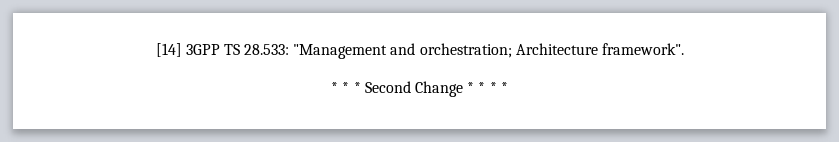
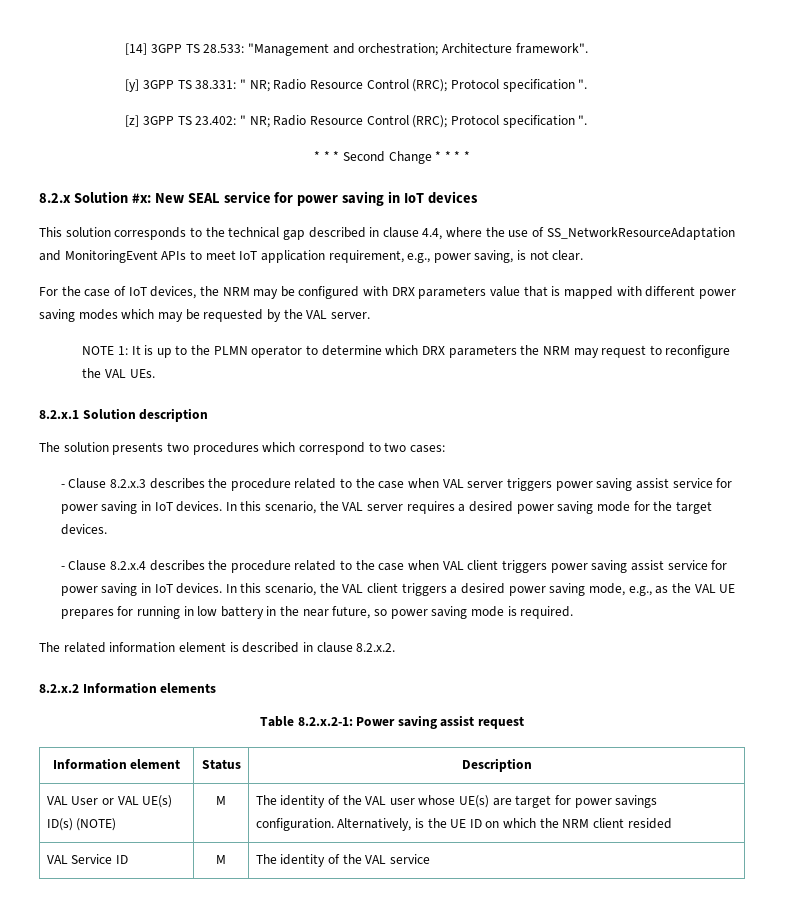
(685, 49) none -> [125,79,588,92] [125,115,588,128] // [y] 3GPP TS 38.331: " NR; Radio Resource Control (RRC); Protocol specification ". // [z] 3GPP TS 23.402: " NR; Radio Resource Control (RRC); Protocol specification ".
(508, 87) none -> [39,191,479,206] [39,227,735,240] [39,250,584,263] [39,286,736,299] [39,309,370,322] [82,345,731,358] [82,368,155,378] [39,408,209,422] [39,442,445,455] [60,478,733,491] [60,501,712,514] [60,524,107,535] [60,560,728,573] [60,583,736,596] [60,606,574,619] [39,642,396,653] [39,682,217,694] [259,715,525,729] [52,758,181,770] [201,759,241,770] [461,758,532,772] [46,795,173,808] [46,818,117,831] [216,796,227,805] [255,795,658,808] [255,818,672,831] [46,854,128,864] [216,855,227,864] [255,854,430,867] // 8.2.x Solution #x: New SEAL service for power saving in IoT devices // This solution corresponds to the technical gap described in clause 4.4, where the use of SS_NetworkResourceAdaptation and MonitoringEvent APIs to meet IoT application requirement, e.g., power saving, is not clear. // For the case of IoT devices, the NRM may be configured with DRX parameters value that is mapped with different power saving modes which may be requested by the VAL server. // NOTE 1: It is up to the PLMN operator to determine which DRX parameters the NRM may request to reconfigure the VAL UEs. // 8.2.x.1 Solution description // The solution presents two procedures which correspond to two cases: // - Clause 8.2.x.3 describes the procedure related to the case when VAL server triggers power saving assist service for power saving in IoT devices. In this scenario, the VAL server requires a desired power saving mode for the target devices. // - Clause 8.2.x.4 describes the procedure related to the case when VAL client triggers power saving assist service for power saving in IoT devices. In this scenario, the VAL client triggers a desired power saving mode, e.g., as the VAL UE prepares for running in low battery in the near future, so power saving mode is required. // The related information element is described in clause 8.2.x.2. // 8.2.x.2 Information elements // Table 8.2.x.2-1: Power saving assist request // Information element | Status | Description // VAL User or VAL UE(s) ID(s) (NOTE) | M | The identity of the VAL user whose UE(s) are target for power savings configuration. Alternatively, is the UE ID on which the NRM client resided // VAL Service ID | M | The identity of the VAL service

